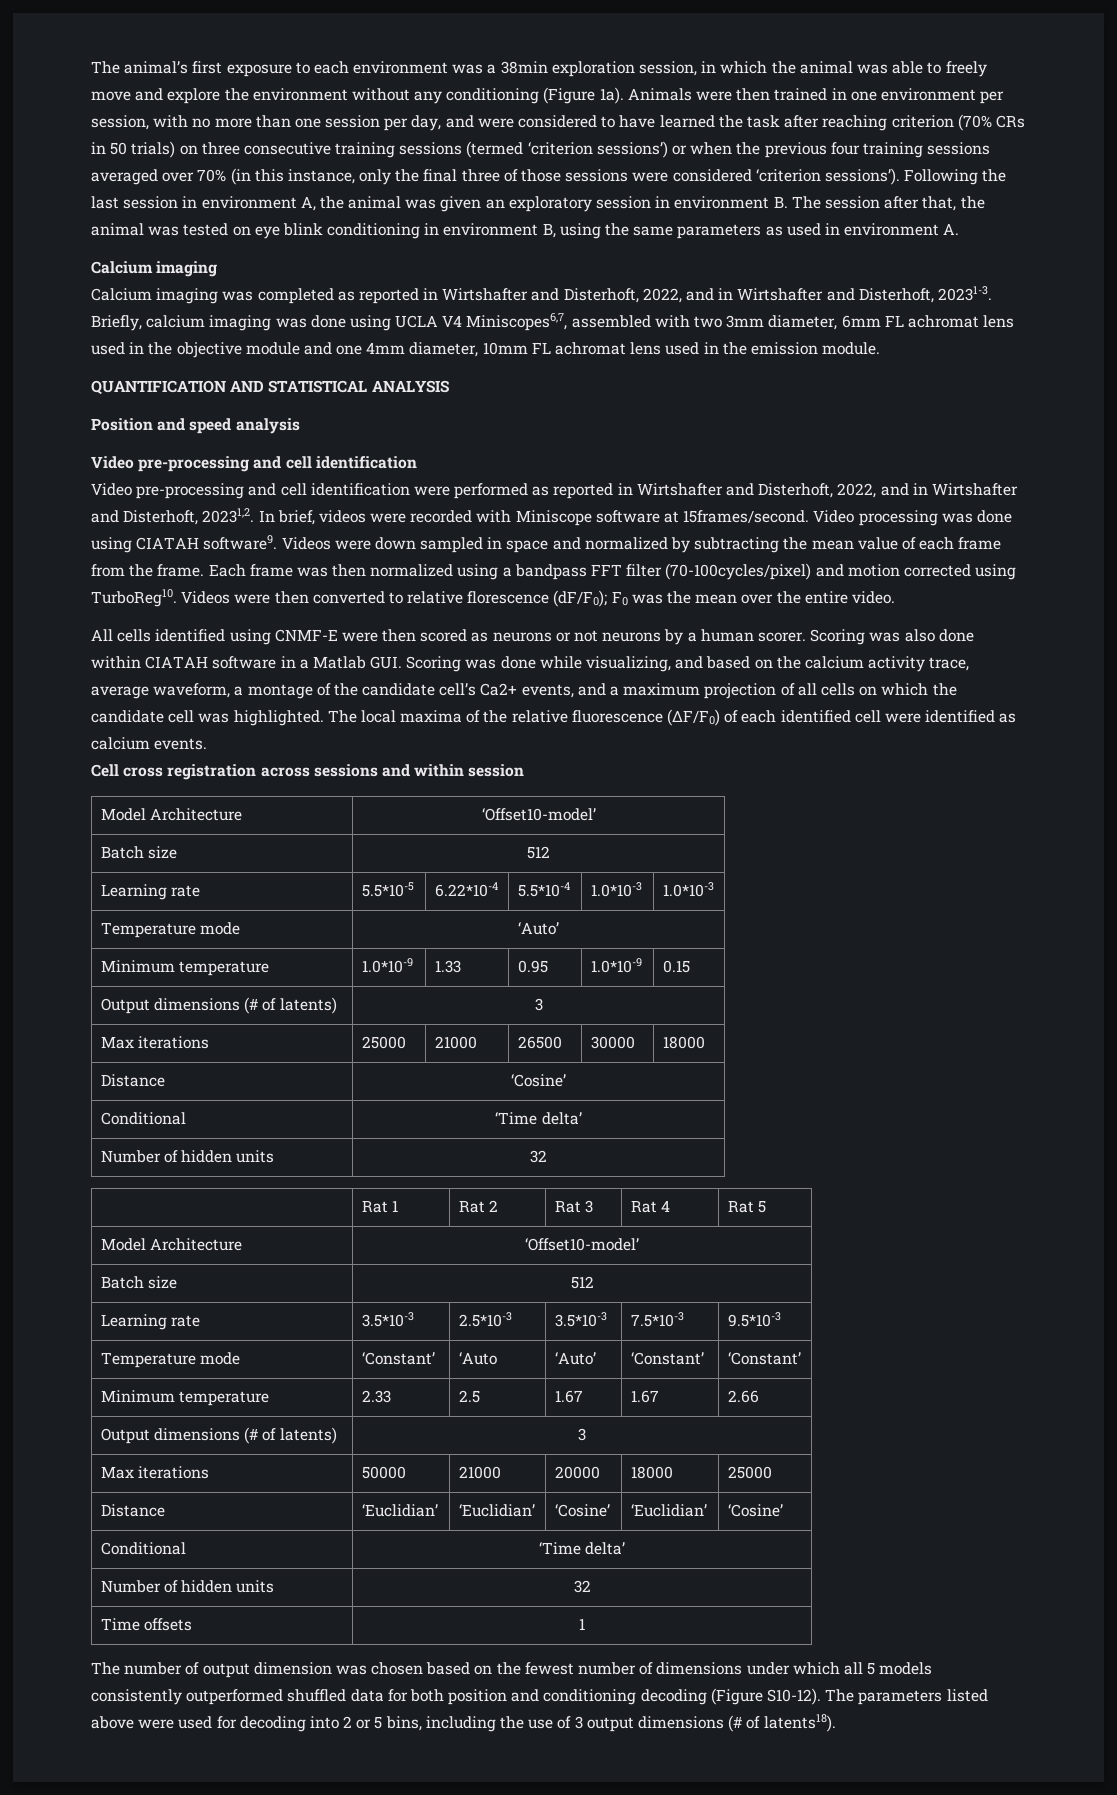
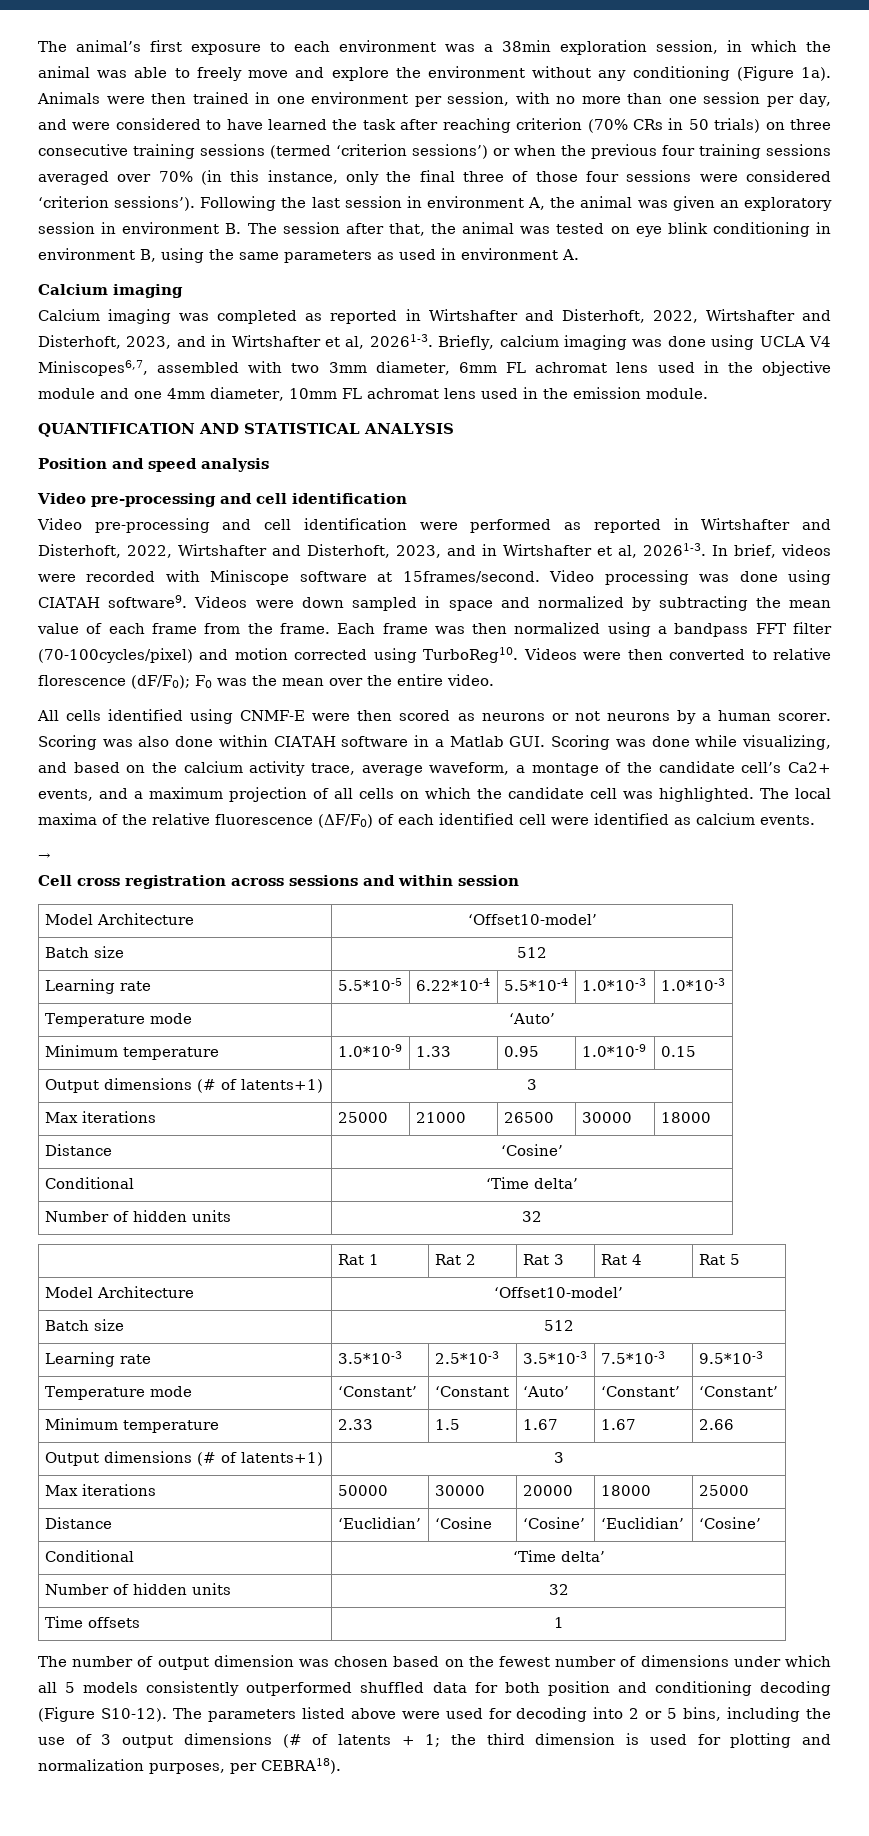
(562, 175) none -> [585,171,619,182] four
[686,286,992,303] and in Wirtshafter and Disterhoft, 20231-3. -> [705,309,831,321] [38,334,433,349] Wirtshafter and Disterhoft, 2023, and in Wirtshafter et al, 20261-3.
[880,483,1018,496] [91,508,255,525] and in Wirtshafter and Disterhoft, 20231,2. -> [178,543,706,558] Wirtshafter and Disterhoft, 2023, and in Wirtshafter et al, 20261-3.
(208, 744) none -> [38,853,51,860] // →
[279,997,337,1014] latents) -> [240,1079,323,1093] latents+1)
[458,1352,497,1365] ‘Auto -> [434,1386,509,1397] ‘Constant
[458,1390,480,1403] 2.5 -> [434,1419,460,1430] 1.5
[279,1427,337,1444] latents) -> [240,1452,323,1466] latents+1)
[458,1466,501,1479] 21000 -> [434,1485,485,1496] 30000
[458,1504,535,1517] ‘Euclidian’ -> [434,1517,492,1529] ‘Cosine
[763,1714,836,1732] latents18). -> [337,1733,832,1748] [38,1758,341,1774] latents + 1; the third dimension is used for plotting and normalization purposes, per CEBRA18).

